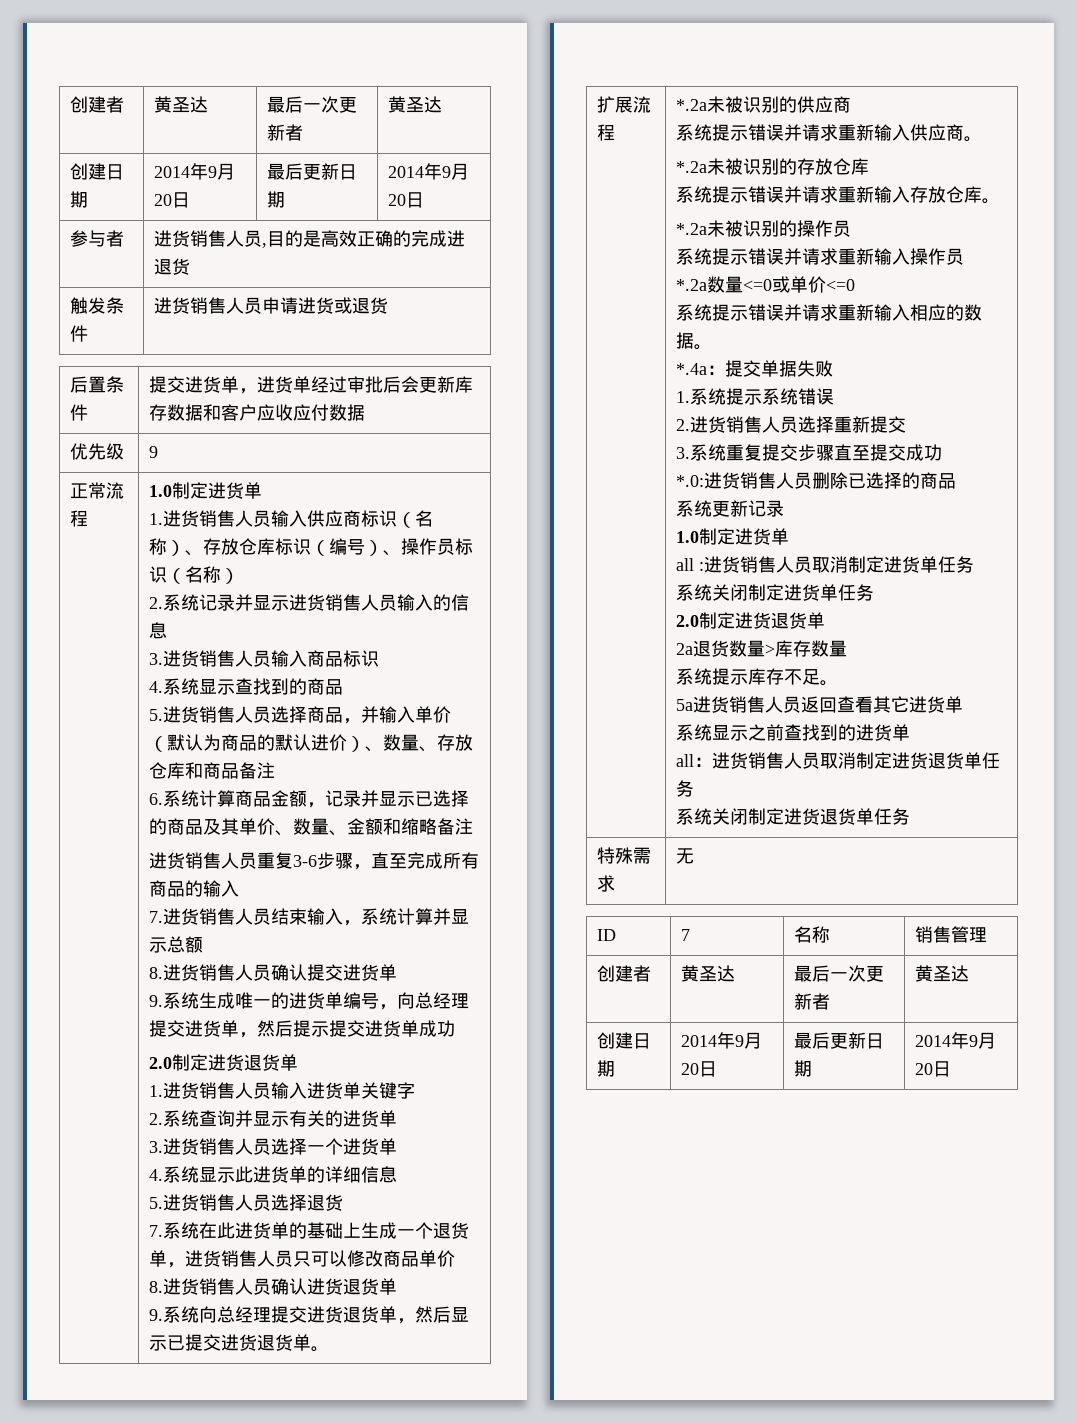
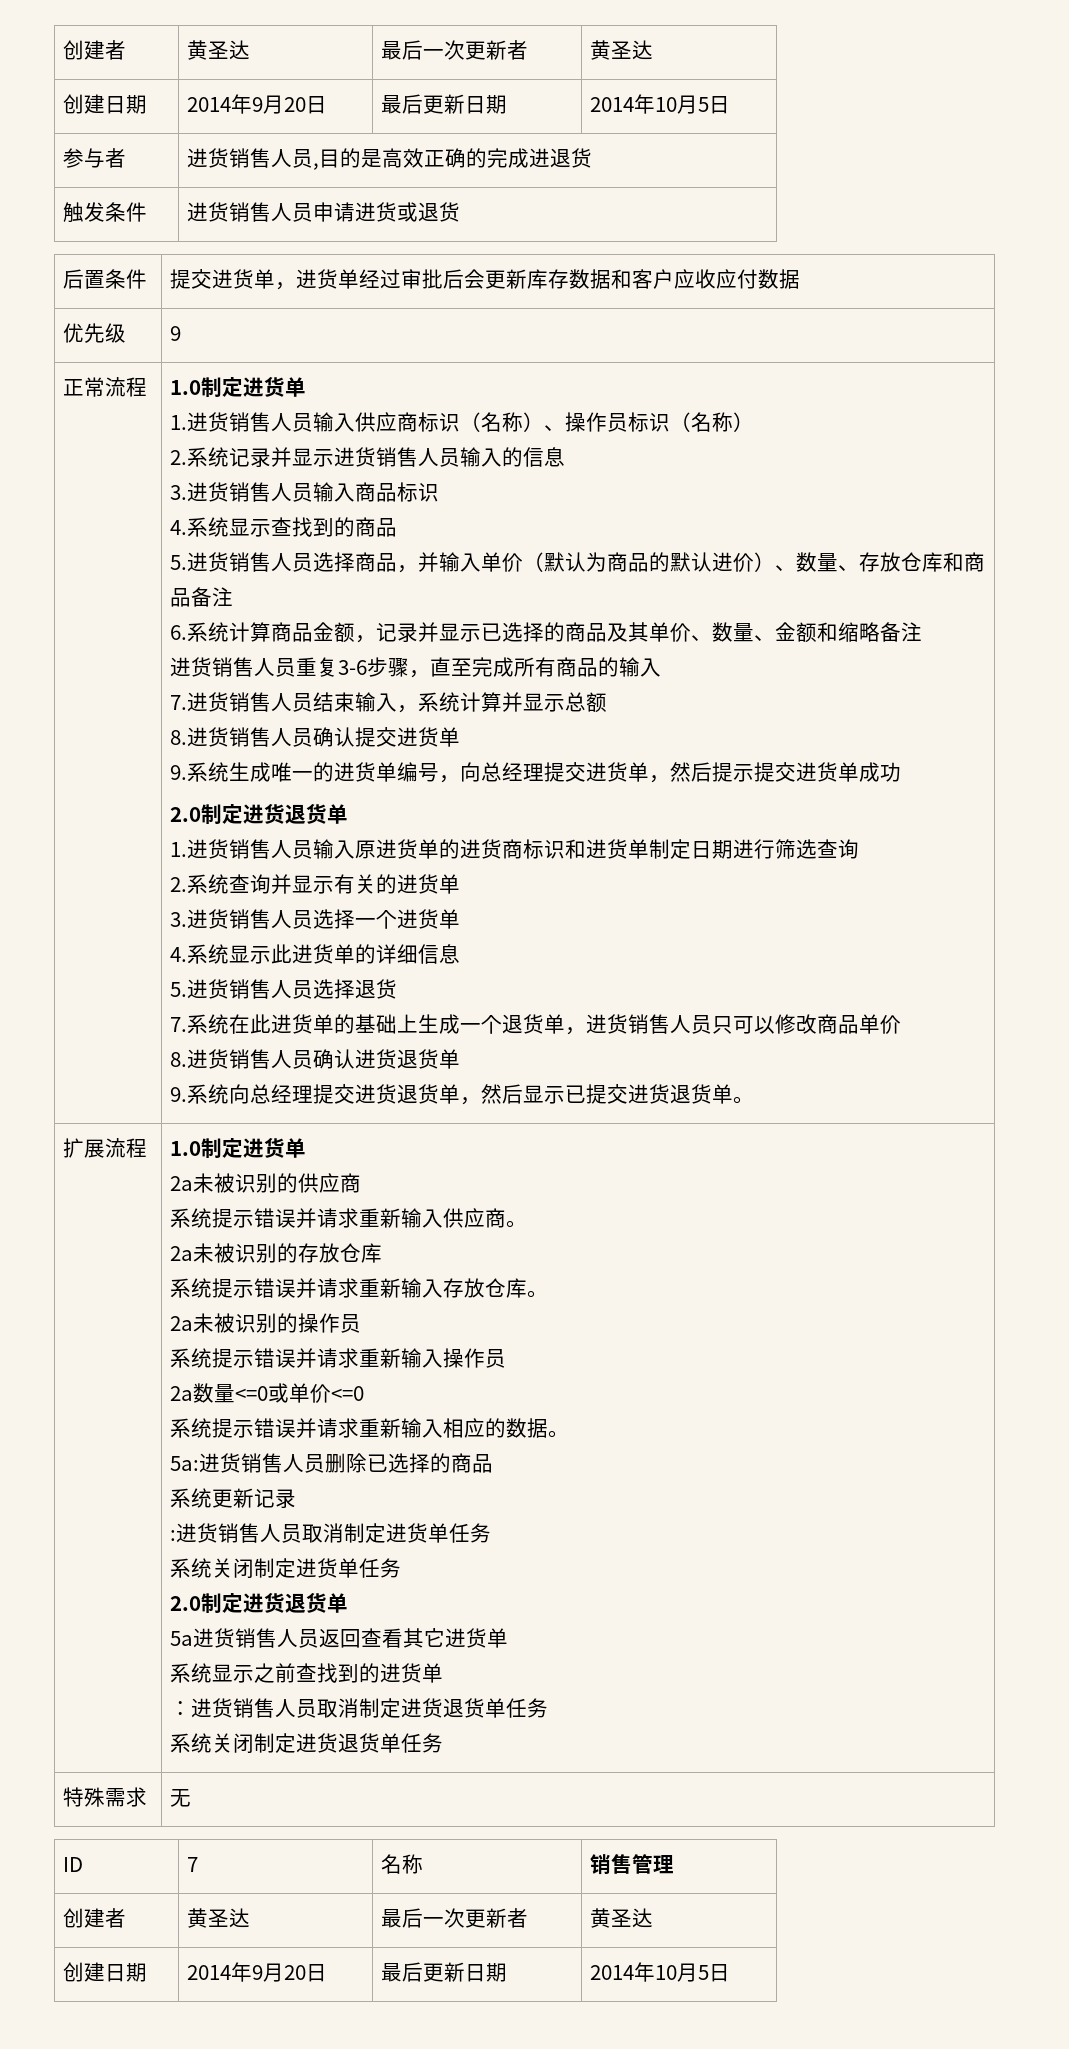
[441,163,469,180] [387,194,406,206] 9月20 -> [654,95,709,114] 10月5
[202,538,401,556] 存放仓库标识（编号）、 -> (565, 428) none
[306,1082,415,1099] 进货单关键字 -> [354,839,859,859] 原进货单的进货商标识和进货单制定日期进行筛选查询
[675,99,707,111] *.2a -> [169,1137,306,1158] [169,1176,193,1191] 1.0制定进货单 // 2a
[675,161,707,173] *.2a -> [169,1246,193,1261] 2a
[675,223,707,235] *.2a -> [169,1316,193,1331] 2a
[675,279,707,291] *.2a -> [169,1386,193,1401] 2a
[675,360,833,377] [675,388,834,405] [675,416,906,433] [675,444,942,461] [675,475,704,487] *.4a：提交单据失败 // 1.系统提示系统错误 // 2.进货销售人员选择重新提交 // 3.系统重复提交步骤直至提交成功 // *.0: -> [169,1456,199,1471] 5a:
[675,528,789,545] [675,558,694,571] 1.0制定进货单 // all -> (296, 1498) none
[675,640,847,657] [675,668,838,686] // 2a退货数量>库存数量 // 系统提示库存不足。 -> (348, 1603) none
[675,754,694,767] all -> (443, 1673) none
[968,1032,996,1049] [914,1063,933,1075] 9月20 -> [654,1963,709,1982] 10月5

